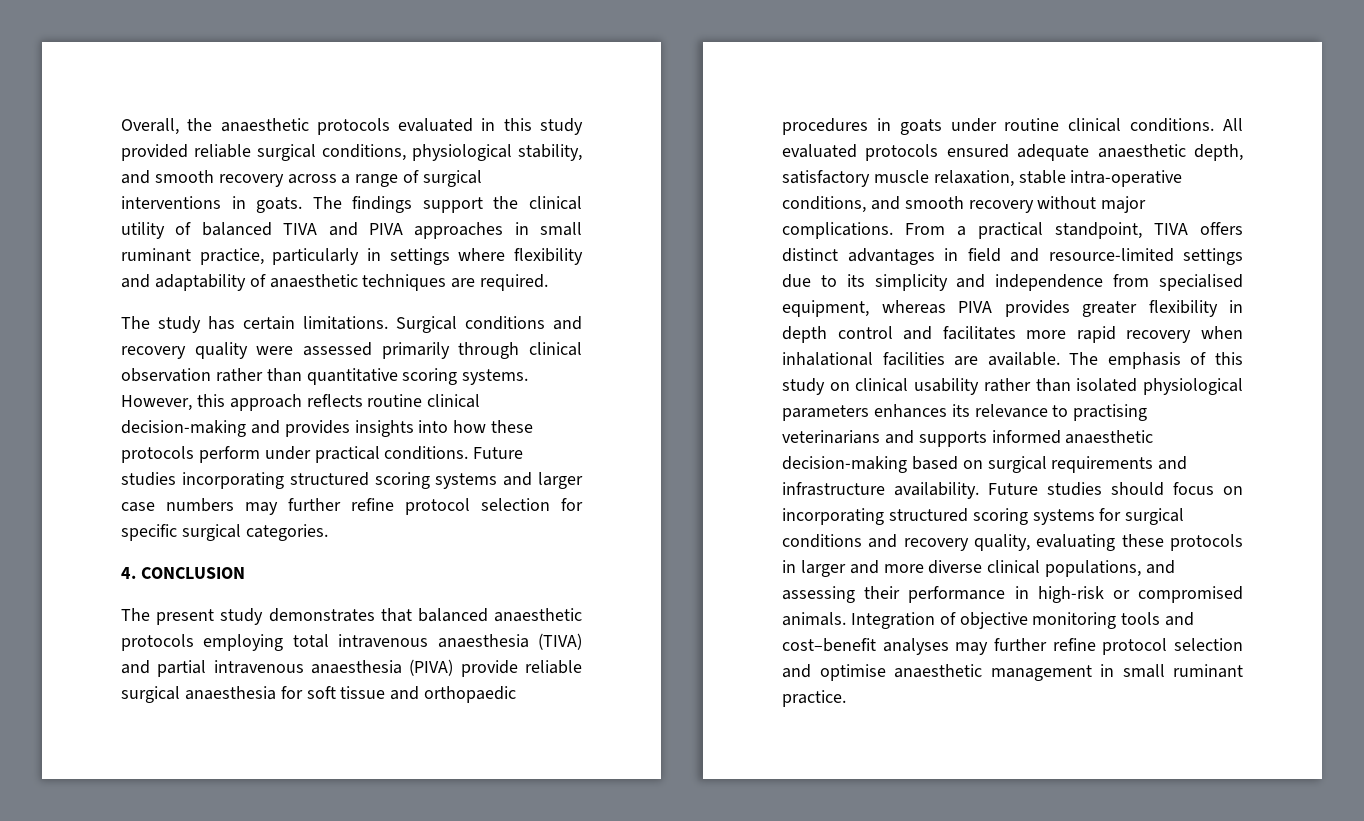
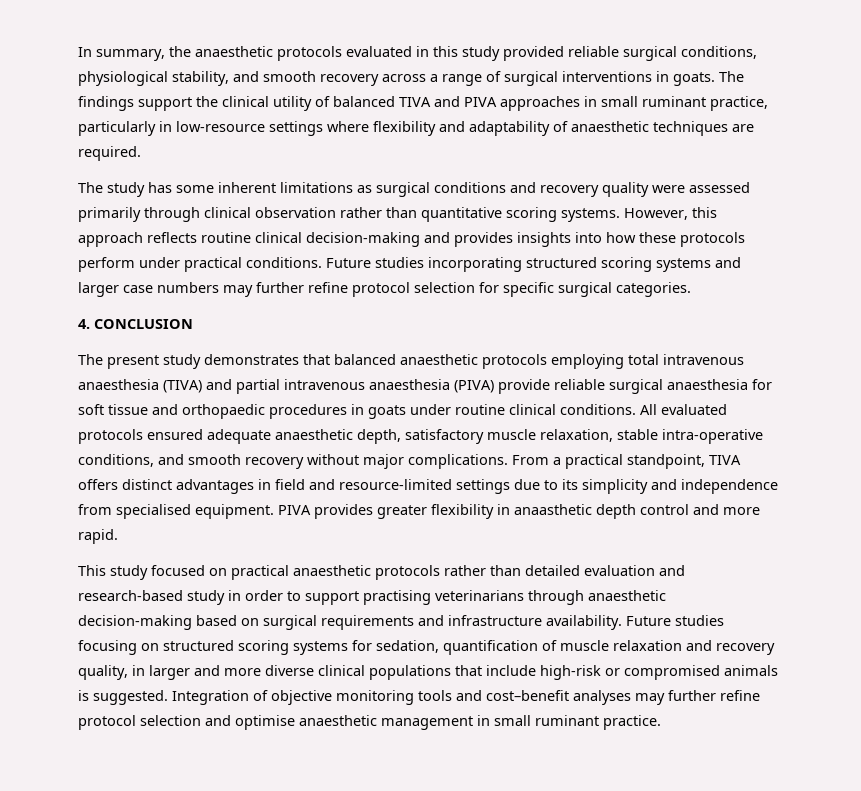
[121,118,179,135] Overall, -> [78,47,165,61] In summary,
(382, 254) none -> [176,121,265,132] low-resource
[243,316,457,333] certain limitations. Surgical -> [176,182,430,197] some inherent limitations as surgical
[782,300,946,317] equipment, whereas -> [195,504,274,519] equipment.
(1243, 306) none -> [514,504,592,515] anaasthetic
[942,326,1243,343] [782,352,1243,369] [782,378,1243,395] [782,404,1148,421] [782,430,1061,447] facilitates more rapid recovery when inhalational facilities are available. The emphasis of this study on clinical usability rather than isolated physiological parameters enhances its relevance to practising veterinarians and supports informed -> [723,507,760,515] [78,529,118,544] [78,565,685,580] [78,590,584,605] more rapid. // This study focused on practical anaesthetic protocols rather than detailed evaluation and research-based study in order to support practising veterinarians through
[1111,482,1243,496] [782,508,1185,525] [782,534,1243,551] should focus on incorporating structured scoring systems for surgical conditions and recovery quality, evaluating these protocols -> [78,640,775,655] [78,665,128,680] focusing on structured scoring systems for sedation, quantification of muscle relaxation and recovery quality,
[1045,560,1176,577] [782,586,1243,603] [782,612,846,626] populations, and assessing their performance in high-risk or compromised animals. -> [369,665,778,680] [78,690,168,705] populations that include high-risk or compromised animals is suggested.

